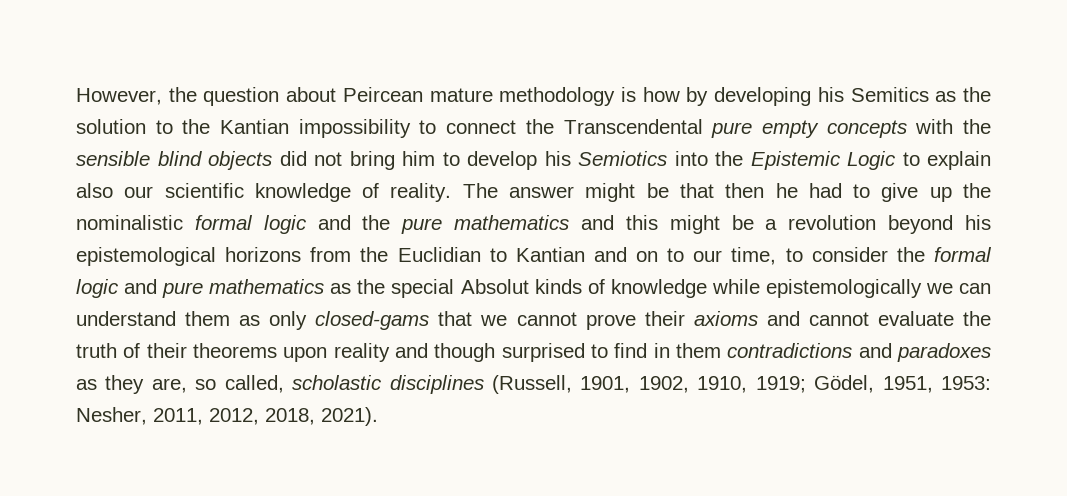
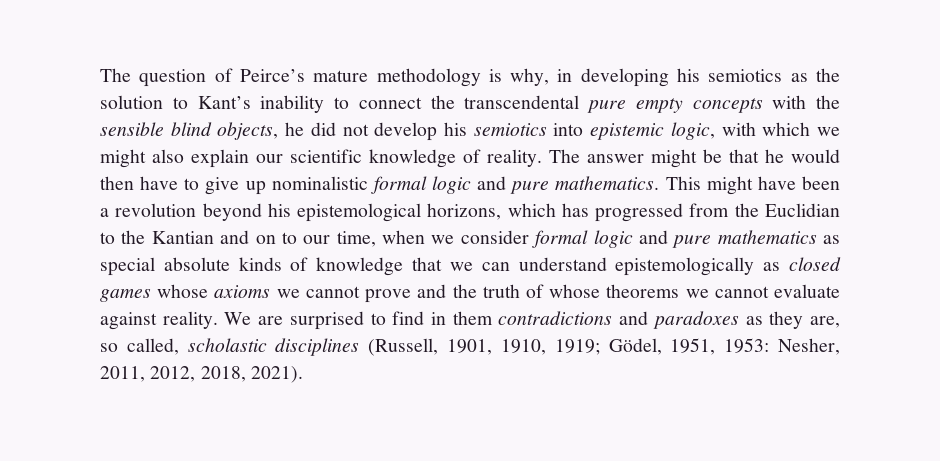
[76,87,423,106] However, the question about Peircean -> [100,68,305,87] The question of Peirce’s
[642,87,709,106] how by -> [510,68,573,86] why, in
[850,87,929,102] Semitics -> [708,69,783,82] semiotics
[182,119,411,138] the Kantian impossibility -> [197,95,325,113] Kant’s inability
[563,119,703,134] Transcendental -> [464,95,580,109] transcendental
[208,151,991,170] [76,183,113,198] objects did not bring him to develop his Semiotics into the Epistemic Logic to explain also -> [217,122,840,141] [100,149,249,168] objects, he did not develop his semiotics into epistemic logic, with which we might also explain
[725,183,842,198] then he had -> [765,149,840,163] [100,176,179,190] he would then have
[962,183,991,198] the -> (266, 188) none
[362,215,754,234] the pure mathematics and this might be -> [510,176,840,195] pure mathematics. This might have been
[225,247,302,262] horizons -> [427,203,684,222] horizons, which has progressed
(507, 255) none -> [121,230,146,244] the
[785,247,925,262] to consider the -> [382,230,529,244] when we consider
[357,279,529,298] the special Absolut -> [100,257,230,276] special absolute
[711,279,922,298] while epistemologically -> [412,257,443,271] that
[185,311,991,330] [76,343,496,362] them as only closed-gams that we cannot prove their axioms and cannot evaluate the truth of their theorems upon reality and though -> [615,257,842,276] [100,284,840,303] [100,311,284,330] epistemologically as closed games whose axioms we cannot prove and the truth of whose theorems we cannot evaluate against reality. We are
[638,376,689,393] 1902, -> (493, 347) none

